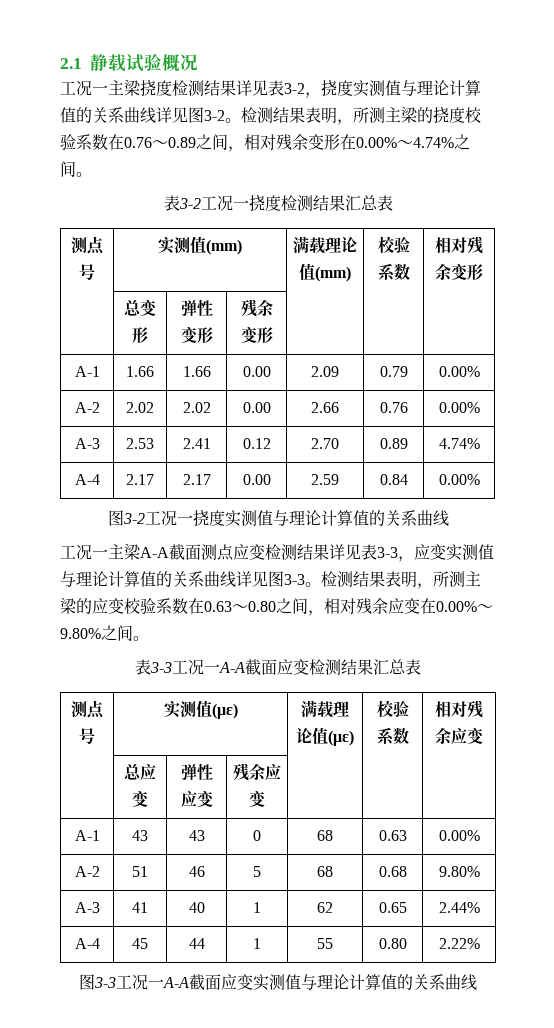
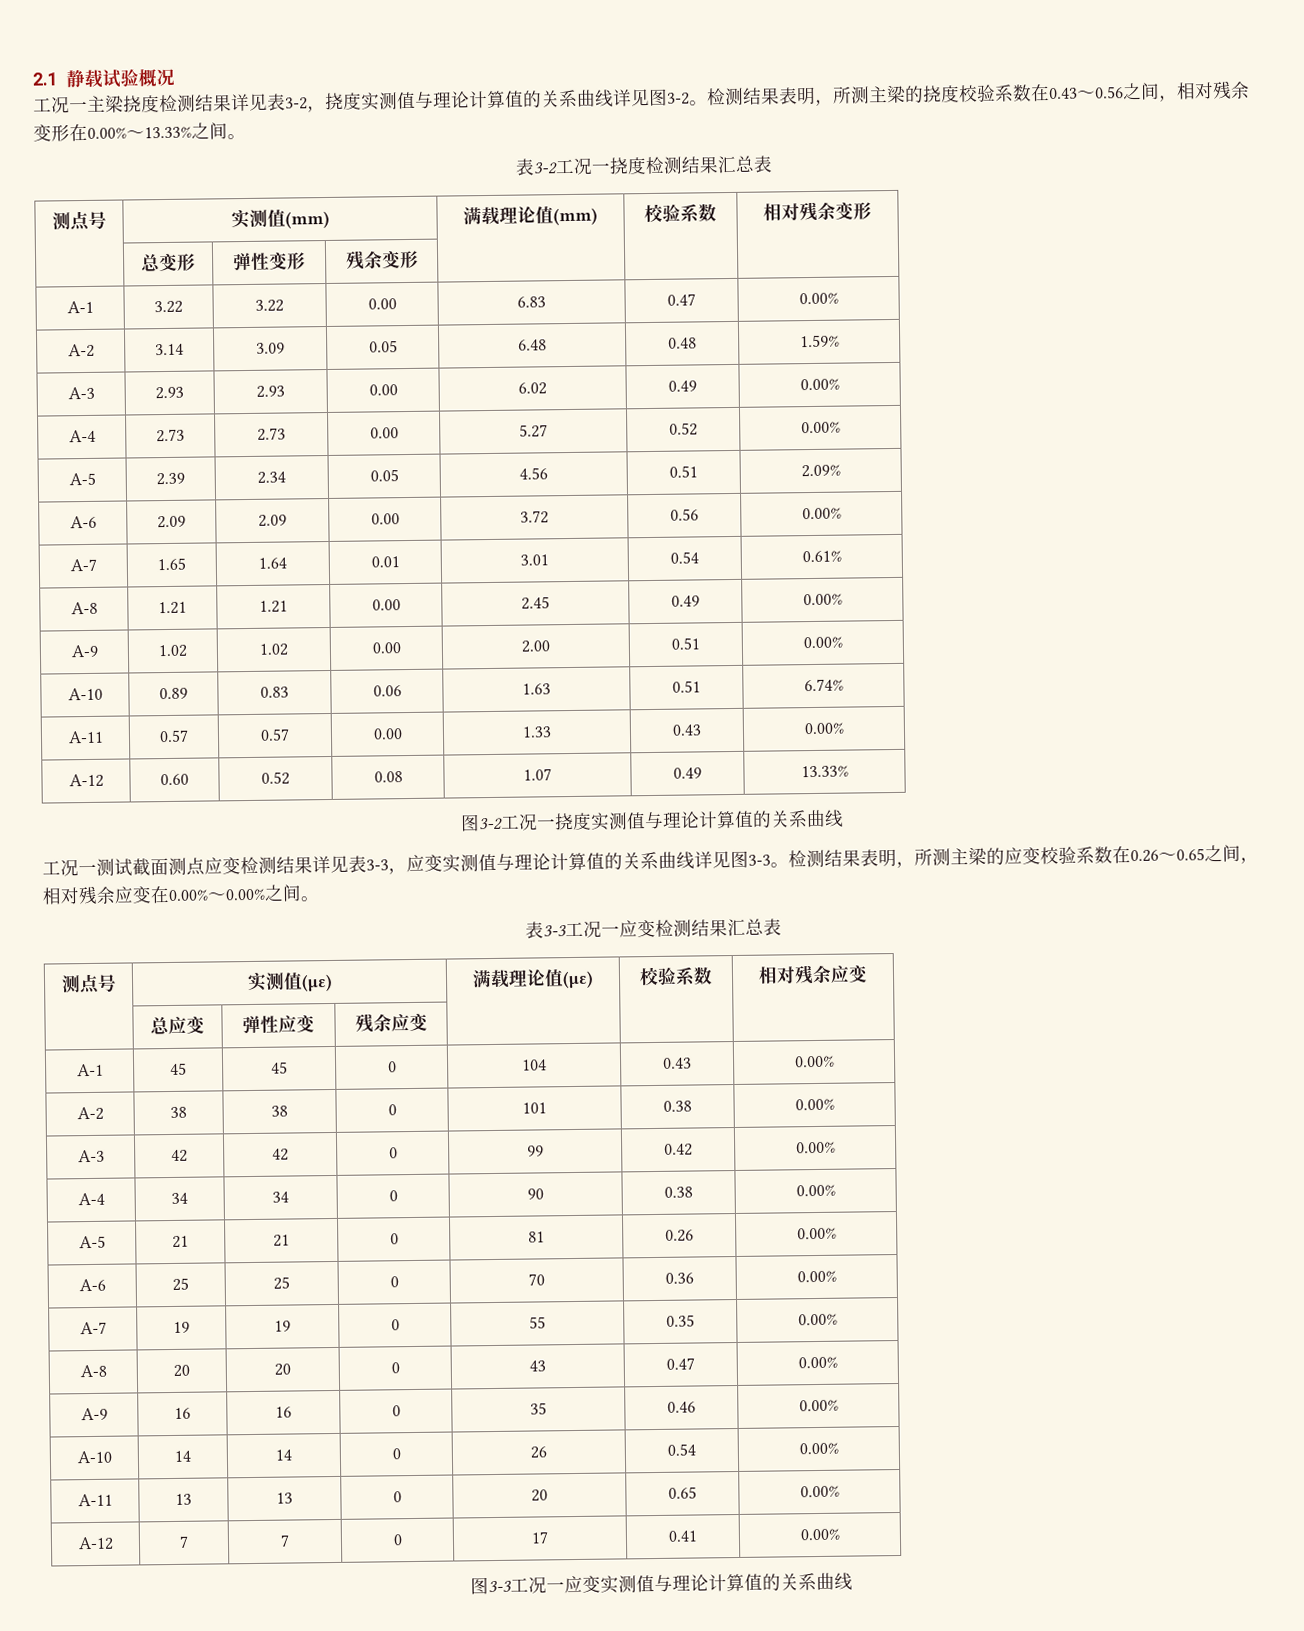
[124,137,196,148] 0.76～0.89 -> [1049,86,1124,100] 0.43～0.56
[413,137,454,148] 4.74% -> [144,126,192,139] 13.33%
[126,366,154,377] [182,366,211,377] [242,366,271,377] [311,366,339,377] [379,366,408,377] [438,366,480,377] [74,402,100,413] [126,402,154,413] [182,402,211,413] [242,402,271,413] [311,402,339,413] [379,402,408,413] [438,402,480,413] [74,438,100,449] [126,438,154,449] [182,438,211,449] [242,438,271,449] [311,438,339,449] [379,438,408,449] [438,438,480,449] [74,474,100,485] [126,474,154,485] [182,474,211,485] [242,474,271,485] [311,474,339,485] [379,474,408,485] [438,474,480,485] 1.66 | 1.66 | 0.00 | 2.09 | 0.79 | 0.00% // A-2 | 2.02 | 2.02 | 0.00 | 2.66 | 0.76 | 0.00% // A-3 | 2.53 | 2.41 | 0.12 | 2.70 | 0.89 | 4.74% // A-4 | 2.17 | 2.17 | 0.00 | 2.59 | 0.84 | 0.00% -> [154,300,183,314] [255,299,284,312] [367,298,397,310] [517,296,546,308] [667,293,696,306] [798,292,839,305] [67,343,95,358] [155,343,184,356] [256,342,285,354] [368,340,398,353] [518,339,547,351] [668,337,697,349] [799,334,840,348] [67,386,95,400] [155,386,184,400] [256,385,285,398] [368,384,398,396] [518,382,547,395] [668,380,697,392] [799,378,840,391] [68,429,96,443] [156,428,185,443] [257,427,286,441] [369,427,399,439] [519,424,548,438] [669,422,698,436] [800,421,841,434] [68,472,96,486] [156,472,185,486] [257,471,286,484] [369,469,399,482] [519,467,548,480] [669,465,698,478] [800,464,841,478] [69,515,97,529] [157,515,186,529] [258,514,287,527] [370,513,400,525] [520,510,549,524] [670,508,699,521] [801,507,842,520] [69,558,97,572] [157,557,186,571] [258,557,287,569] [370,556,400,568] [520,554,549,566] [670,551,699,564] [801,550,842,563] [70,601,98,615] [158,601,187,615] [259,600,288,613] [371,599,401,611] [521,596,550,610] [671,595,700,607] [802,593,843,606] [70,644,98,658] [158,644,187,658] [259,643,288,656] [371,642,401,654] [521,640,550,653] [671,637,700,650] [802,636,843,649] [67,687,103,701] [159,687,188,700] [260,686,289,698] [372,685,402,697] [522,683,551,695] [672,680,701,693] [803,678,844,692] [67,730,104,744] [159,729,189,743] [260,728,290,741] [372,728,403,740] [522,726,552,738] [672,724,702,736] [803,722,845,735] [68,773,104,788] [160,773,189,786] [261,771,290,785] [373,771,403,783] [523,768,552,781] [673,767,702,779] [800,765,849,778] 3.22 | 3.22 | 0.00 | 6.83 | 0.47 | 0.00% // A-2 | 3.14 | 3.09 | 0.05 | 6.48 | 0.48 | 1.59% // A-3 | 2.93 | 2.93 | 0.00 | 6.02 | 0.49 | 0.00% // A-4 | 2.73 | 2.73 | 0.00 | 5.27 | 0.52 | 0.00% // A-5 | 2.39 | 2.34 | 0.05 | 4.56 | 0.51 | 2.09% // A-6 | 2.09 | 2.09 | 0.00 | 3.72 | 0.56 | 0.00% // A-7 | 1.65 | 1.64 | 0.01 | 3.01 | 0.54 | 0.61% // A-8 | 1.21 | 1.21 | 0.00 | 2.45 | 0.49 | 0.00% // A-9 | 1.02 | 1.02 | 0.00 | 2.00 | 0.51 | 0.00% // A-10 | 0.89 | 0.83 | 0.06 | 1.63 | 0.51 | 6.74% // A-11 | 0.57 | 0.57 | 0.00 | 1.33 | 0.43 | 0.00% // A-12 | 0.60 | 0.52 | 0.08 | 1.07 | 0.49 | 13.33%
[108,543,169,560] 主梁A-A -> [96,858,133,877] 测试
[204,601,276,612] 0.63～0.80 -> [1130,848,1205,863] 0.26～0.65
[60,628,101,639] 9.80% -> [225,888,266,901] 0.00%
[219,659,277,675] A-A截面 -> (620, 930) none
[132,830,148,841] [188,830,205,841] [253,830,261,841] [317,830,333,841] [378,830,407,841] [438,830,480,841] [74,866,100,877] [132,866,148,877] [188,866,205,877] [253,866,261,877] [317,866,333,877] [378,866,407,877] [438,866,480,877] [74,902,100,913] [132,902,148,913] [188,902,205,913] [253,902,261,913] [317,902,333,913] [378,902,407,913] [438,902,480,913] [74,938,100,949] [132,938,148,949] [188,938,205,949] [253,938,261,949] [317,938,333,949] [378,938,407,949] [438,938,480,949] 43 | 43 | 0 | 68 | 0.63 | 0.00% // A-2 | 51 | 46 | 5 | 68 | 0.68 | 9.80% // A-3 | 41 | 40 | 1 | 62 | 0.65 | 2.44% // A-4 | 45 | 44 | 1 | 55 | 0.80 | 2.22% -> [170,1062,187,1075] [271,1061,288,1074] [387,1061,397,1073] [522,1059,547,1071] [663,1057,692,1069] [793,1055,835,1068] [76,1106,104,1121] [170,1106,187,1118] [271,1105,288,1117] [387,1104,397,1116] [522,1102,547,1114] [663,1100,692,1112] [794,1098,835,1111] [77,1149,105,1163] [171,1149,188,1162] [272,1148,289,1161] [388,1147,398,1159] [527,1145,544,1157] [664,1143,693,1156] [795,1141,836,1154] [77,1192,105,1206] [171,1192,188,1204] [272,1191,289,1203] [388,1190,398,1202] [527,1188,544,1200] [664,1186,693,1198] [795,1184,836,1197] [78,1235,106,1249] [172,1235,189,1248] [273,1234,290,1247] [389,1233,399,1245] [528,1231,545,1243] [665,1229,694,1242] [796,1227,837,1240] [78,1278,106,1292] [172,1277,189,1291] [273,1276,290,1290] [389,1276,399,1288] [528,1273,545,1286] [665,1272,694,1284] [796,1270,837,1283] [79,1321,107,1335] [173,1321,190,1333] [274,1320,291,1332] [390,1319,400,1331] [529,1316,546,1329] [666,1314,695,1327] [797,1313,838,1326] [79,1364,107,1378] [173,1364,190,1377] [274,1363,291,1376] [390,1362,400,1374] [529,1360,546,1372] [666,1357,695,1370] [797,1356,838,1369] [80,1407,108,1421] [174,1407,191,1419] [275,1406,292,1418] [391,1405,401,1417] [530,1402,547,1415] [667,1401,696,1413] [798,1399,839,1412] [76,1450,112,1464] [174,1450,191,1462] [275,1449,292,1461] [391,1448,401,1460] [530,1446,547,1459] [667,1443,696,1456] [798,1442,839,1455] [77,1493,113,1507] [175,1493,192,1505] [276,1492,293,1504] [392,1491,402,1503] [531,1489,548,1502] [668,1486,697,1499] [799,1485,840,1498] [77,1536,114,1551] [179,1535,189,1548] [280,1534,290,1547] [392,1534,403,1546] [531,1531,549,1544] [668,1530,697,1542] [799,1528,840,1541] 45 | 45 | 0 | 104 | 0.43 | 0.00% // A-2 | 38 | 38 | 0 | 101 | 0.38 | 0.00% // A-3 | 42 | 42 | 0 | 99 | 0.42 | 0.00% // A-4 | 34 | 34 | 0 | 90 | 0.38 | 0.00% // A-5 | 21 | 21 | 0 | 81 | 0.26 | 0.00% // A-6 | 25 | 25 | 0 | 70 | 0.36 | 0.00% // A-7 | 19 | 19 | 0 | 55 | 0.35 | 0.00% // A-8 | 20 | 20 | 0 | 43 | 0.47 | 0.00% // A-9 | 16 | 16 | 0 | 35 | 0.46 | 0.00% // A-10 | 14 | 14 | 0 | 26 | 0.54 | 0.00% // A-11 | 13 | 13 | 0 | 20 | 0.65 | 0.00% // A-12 | 7 | 7 | 0 | 17 | 0.41 | 0.00%
[163,974,221,990] A-A截面 -> (565, 1586) none

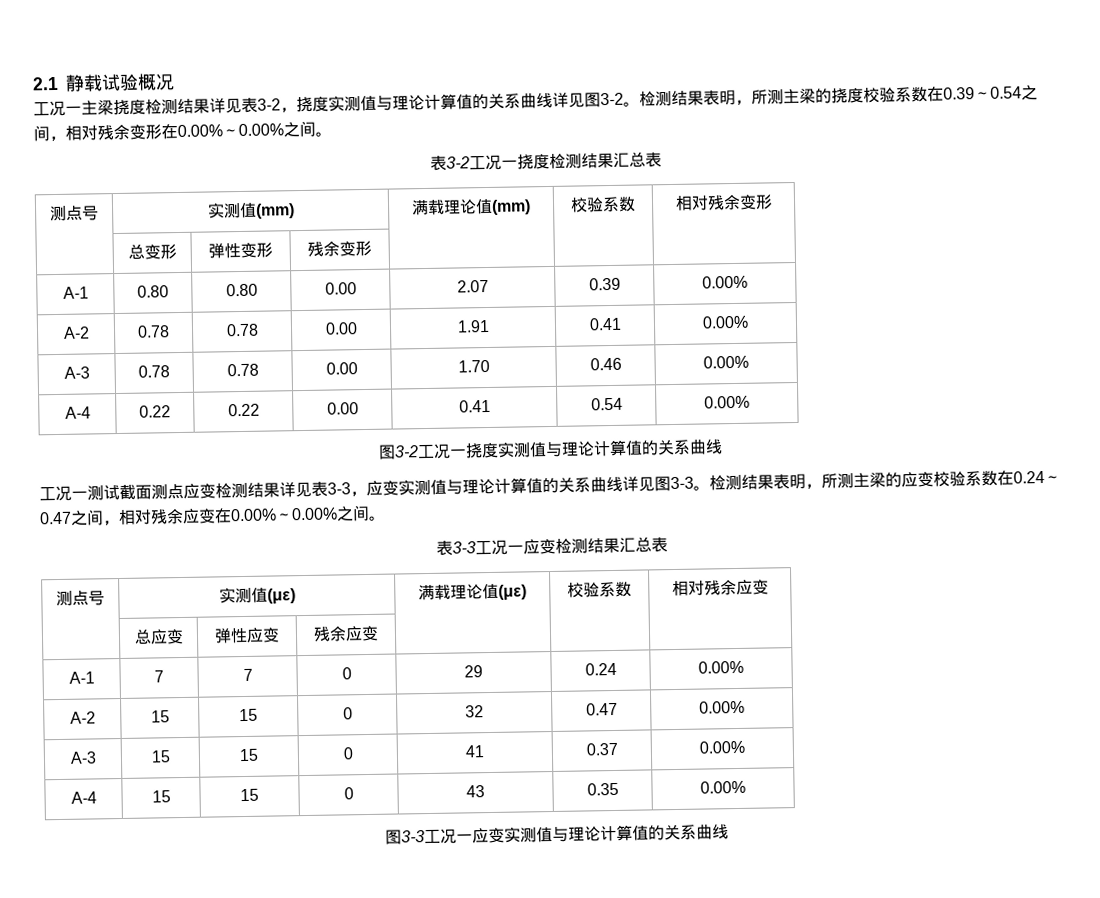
[1049,86,1124,100] 0.43～0.56 -> [943,86,1022,100] 0.39～0.54
[144,126,192,139] 13.33% -> [238,123,284,137] 0.00%
[154,300,183,314] [255,299,284,312] [367,298,397,310] [517,296,546,308] [667,293,696,306] [798,292,839,305] [67,343,95,358] [155,343,184,356] [256,342,285,354] [368,340,398,353] [518,339,547,351] [668,337,697,349] [799,334,840,348] [67,386,95,400] [155,386,184,400] [256,385,285,398] [368,384,398,396] [518,382,547,395] [668,380,697,392] [799,378,840,391] [68,429,96,443] [156,428,185,443] [257,427,286,441] [369,427,399,439] [519,424,548,438] [669,422,698,436] [800,421,841,434] [68,472,96,486] [156,472,185,486] [257,471,286,484] [369,469,399,482] [519,467,548,480] [669,465,698,478] [800,464,841,478] [69,515,97,529] [157,515,186,529] [258,514,287,527] [370,513,400,525] [520,510,549,524] [670,508,699,521] [801,507,842,520] [69,558,97,572] [157,557,186,571] [258,557,287,569] [370,556,400,568] [520,554,549,566] [670,551,699,564] [801,550,842,563] [70,601,98,615] [158,601,187,615] [259,600,288,613] [371,599,401,611] [521,596,550,610] [671,595,700,607] [802,593,843,606] [70,644,98,658] [158,644,187,658] [259,643,288,656] [371,642,401,654] [521,640,550,653] [671,637,700,650] [802,636,843,649] [67,687,103,701] [159,687,188,700] [260,686,289,698] [372,685,402,697] [522,683,551,695] [672,680,701,693] [803,678,844,692] [67,730,104,744] [159,729,189,743] [260,728,290,741] [372,728,403,740] [522,726,552,738] [672,724,702,736] [803,722,845,735] [68,773,104,788] [160,773,189,786] [261,771,290,785] [373,771,403,783] [523,768,552,781] [673,767,702,779] [800,765,849,778] 3.22 | 3.22 | 0.00 | 6.83 | 0.47 | 0.00% // A-2 | 3.14 | 3.09 | 0.05 | 6.48 | 0.48 | 1.59% // A-3 | 2.93 | 2.93 | 0.00 | 6.02 | 0.49 | 0.00% // A-4 | 2.73 | 2.73 | 0.00 | 5.27 | 0.52 | 0.00% // A-5 | 2.39 | 2.34 | 0.05 | 4.56 | 0.51 | 2.09% // A-6 | 2.09 | 2.09 | 0.00 | 3.72 | 0.56 | 0.00% // A-7 | 1.65 | 1.64 | 0.01 | 3.01 | 0.54 | 0.61% // A-8 | 1.21 | 1.21 | 0.00 | 2.45 | 0.49 | 0.00% // A-9 | 1.02 | 1.02 | 0.00 | 2.00 | 0.51 | 0.00% // A-10 | 0.89 | 0.83 | 0.06 | 1.63 | 0.51 | 6.74% // A-11 | 0.57 | 0.57 | 0.00 | 1.33 | 0.43 | 0.00% // A-12 | 0.60 | 0.52 | 0.08 | 1.07 | 0.49 | 13.33% -> [137,285,169,298] [225,283,258,297] [324,282,357,295] [456,279,489,293] [588,277,621,291] [702,275,748,289] [62,326,90,339] [137,325,170,338] [225,323,259,337] [324,322,358,335] [456,319,490,333] [588,317,622,331] [702,315,749,329] [63,366,90,379] [138,365,170,378] [226,363,259,377] [325,362,358,375] [457,359,490,373] [589,357,622,371] [703,355,749,369] [64,406,91,419] [139,405,171,418] [227,403,260,417] [326,402,359,415] [458,399,491,413] [590,397,623,411] [704,395,750,409] 0.80 | 0.80 | 0.00 | 2.07 | 0.39 | 0.00% // A-2 | 0.78 | 0.78 | 0.00 | 1.91 | 0.41 | 0.00% // A-3 | 0.78 | 0.78 | 0.00 | 1.70 | 0.46 | 0.00% // A-4 | 0.22 | 0.22 | 0.00 | 0.41 | 0.54 | 0.00%
[1130,848,1205,863] 0.26～0.65 -> [1013,470,1061,484] [39,511,72,525] 0.24～0.47
[170,1062,187,1075] [271,1061,288,1074] [387,1061,397,1073] [522,1059,547,1071] [663,1057,692,1069] [793,1055,835,1068] [76,1106,104,1121] [170,1106,187,1118] [271,1105,288,1117] [387,1104,397,1116] [522,1102,547,1114] [663,1100,692,1112] [794,1098,835,1111] [77,1149,105,1163] [171,1149,188,1162] [272,1148,289,1161] [388,1147,398,1159] [527,1145,544,1157] [664,1143,693,1156] [795,1141,836,1154] [77,1192,105,1206] [171,1192,188,1204] [272,1191,289,1203] [388,1190,398,1202] [527,1188,544,1200] [664,1186,693,1198] [795,1184,836,1197] [78,1235,106,1249] [172,1235,189,1248] [273,1234,290,1247] [389,1233,399,1245] [528,1231,545,1243] [665,1229,694,1242] [796,1227,837,1240] [78,1278,106,1292] [172,1277,189,1291] [273,1276,290,1290] [389,1276,399,1288] [528,1273,545,1286] [665,1272,694,1284] [796,1270,837,1283] [79,1321,107,1335] [173,1321,190,1333] [274,1320,291,1332] [390,1319,400,1331] [529,1316,546,1329] [666,1314,695,1327] [797,1313,838,1326] [79,1364,107,1378] [173,1364,190,1377] [274,1363,291,1376] [390,1362,400,1374] [529,1360,546,1372] [666,1357,695,1370] [797,1356,838,1369] [80,1407,108,1421] [174,1407,191,1419] [275,1406,292,1418] [391,1405,401,1417] [530,1402,547,1415] [667,1401,696,1413] [798,1399,839,1412] [76,1450,112,1464] [174,1450,191,1462] [275,1449,292,1461] [391,1448,401,1460] [530,1446,547,1459] [667,1443,696,1456] [798,1442,839,1455] [77,1493,113,1507] [175,1493,192,1505] [276,1492,293,1504] [392,1491,402,1503] [531,1489,548,1502] [668,1486,697,1499] [799,1485,840,1498] [77,1536,114,1551] [179,1535,189,1548] [280,1534,290,1547] [392,1534,403,1546] [531,1531,549,1544] [668,1530,697,1542] 45 | 45 | 0 | 104 | 0.43 | 0.00% // A-2 | 38 | 38 | 0 | 101 | 0.38 | 0.00% // A-3 | 42 | 42 | 0 | 99 | 0.42 | 0.00% // A-4 | 34 | 34 | 0 | 90 | 0.38 | 0.00% // A-5 | 21 | 21 | 0 | 81 | 0.26 | 0.00% // A-6 | 25 | 25 | 0 | 70 | 0.36 | 0.00% // A-7 | 19 | 19 | 0 | 55 | 0.35 | 0.00% // A-8 | 20 | 20 | 0 | 43 | 0.47 | 0.00% // A-9 | 16 | 16 | 0 | 35 | 0.46 | 0.00% // A-10 | 14 | 14 | 0 | 26 | 0.54 | 0.00% // A-11 | 13 | 13 | 0 | 20 | 0.65 | 0.00% // A-12 | 7 | 7 | 0 | 17 | 0.41 -> [154,670,164,683] [242,668,253,682] [341,667,352,680] [463,665,483,678] [584,662,617,676] [698,660,744,674] [69,711,96,724] [150,710,170,723] [239,708,258,722] [342,707,353,720] [464,705,484,718] [585,702,618,716] [699,700,745,714] [69,751,97,764] [150,750,171,763] [239,748,259,762] [342,747,354,760] [464,745,484,758] [585,742,618,756] [699,740,745,754] [70,791,97,804] [151,790,171,803] [240,788,259,802] [343,787,354,800] [465,785,485,798] [586,782,619,796] 7 | 7 | 0 | 29 | 0.24 | 0.00% // A-2 | 15 | 15 | 0 | 32 | 0.47 | 0.00% // A-3 | 15 | 15 | 0 | 41 | 0.37 | 0.00% // A-4 | 15 | 15 | 0 | 43 | 0.35

